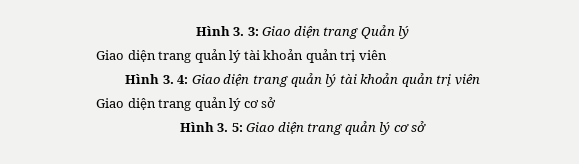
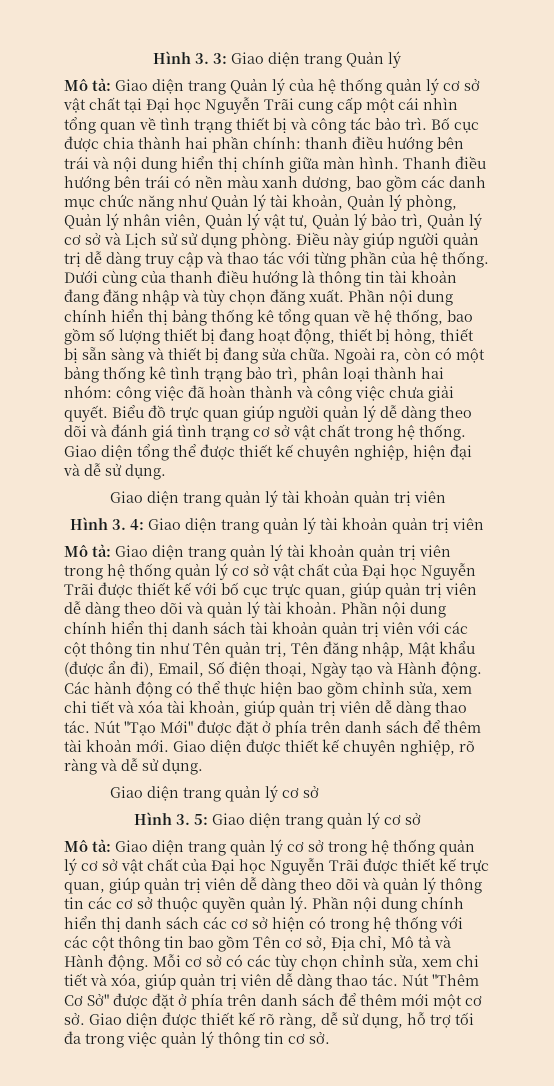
(410, 32) none -> [64,78,480,95] [63,97,458,114] [64,116,479,134] [64,136,464,153] [64,155,486,173] [64,175,486,192] [64,194,457,211] [64,213,482,230] [64,232,479,249] [64,251,489,268] [64,270,457,287] [64,289,453,306] [64,308,473,326] [64,328,474,345] [64,347,485,364] [64,366,444,383] [64,385,454,402] [64,404,472,422] [64,424,466,441] [64,443,472,461] [63,463,166,480] // Mô tả: Giao diện trang Quản lý của hệ thống quản lý cơ sở vật chất tại Đại học Nguyễn Trãi cung cấp một cái nhìn tổng quan về tình trạng thiết bị và công tác bảo trì. Bố cục được chia thành hai phần chính: thanh điều hướng bên trái và nội dung hiển thị chính giữa màn hình. Thanh điều hướng bên trái có nền màu xanh dương, bao gồm các danh mục chức năng như Quản lý tài khoản, Quản lý phòng, Quản lý nhân viên, Quản lý vật tư, Quản lý bảo trì, Quản lý cơ sở và Lịch sử sử dụng phòng. Điều này giúp người quản trị dễ dàng truy cập và thao tác với từng phần của hệ thống. Dưới cùng của thanh điều hướng là thông tin tài khoản đang đăng nhập và tùy chọn đăng xuất. Phần nội dung chính hiển thị bảng thống kê tổng quan về hệ thống, bao gồm số lượng thiết bị đang hoạt động, thiết bị hỏng, thiết bị sẵn sàng và thiết bị đang sửa chữa. Ngoài ra, còn có một bảng thống kê tình trạng bảo trì, phân loại thành hai nhóm: công việc đã hoàn thành và công việc chưa giải quyết. Biểu đồ trực quan giúp người quản lý dễ dàng theo dõi và đánh giá tình trạng cơ sở vật chất trong hệ thống. Giao diện tổng thể được thiết kế chuyên nghiệp, hiện đại và dễ sử dụng.
(480, 79) none -> [64,544,451,561] [64,563,476,580] [64,582,477,599] [64,601,446,618] [64,620,468,638] [64,640,475,658] [64,660,482,678] [64,680,472,698] [64,700,467,717] [64,719,481,737] [64,739,475,756] [64,758,203,775] // Mô tả: Giao diện trang quản lý tài khoản quản trị viên trong hệ thống quản lý cơ sở vật chất của Đại học Nguyễn Trãi được thiết kế với bố cục trực quan, giúp quản trị viên dễ dàng theo dõi và quản lý tài khoản. Phần nội dung chính hiển thị danh sách tài khoản quản trị viên với các cột thông tin như Tên quản trị, Tên đăng nhập, Mật khẩu (được ẩn đi), Email, Số điện thoại, Ngày tạo và Hành động. Các hành động có thể thực hiện bao gồm chỉnh sửa, xem chi tiết và xóa tài khoản, giúp quản trị viên dễ dàng thao tác. Nút "Tạo Mới" được đặt ở phía trên danh sách để thêm tài khoản mới. Giao diện được thiết kế chuyên nghiệp, rõ ràng và dễ sử dụng.
(427, 126) none -> [64,839,475,856] [64,858,489,875] [64,877,482,894] [64,896,464,913] [64,915,463,933] [64,935,451,952] [64,954,479,971] [64,973,479,990] [64,992,482,1010] [64,1012,474,1029] [64,1031,330,1048] // Mô tả: Giao diện trang quản lý cơ sở trong hệ thống quản lý cơ sở vật chất của Đại học Nguyễn Trãi được thiết kế trực quan, giúp quản trị viên dễ dàng theo dõi và quản lý thông tin các cơ sở thuộc quyền quản lý. Phần nội dung chính hiển thị danh sách các cơ sở hiện có trong hệ thống với các cột thông tin bao gồm Tên cơ sở, Địa chỉ, Mô tả và Hành động. Mỗi cơ sở có các tùy chọn chỉnh sửa, xem chi tiết và xóa, giúp quản trị viên dễ dàng thao tác. Nút "Thêm Cơ Sở" được đặt ở phía trên danh sách để thêm mới một cơ sở. Giao diện được thiết kế rõ ràng, dễ sử dụng, hỗ trợ tối đa trong việc quản lý thông tin cơ sở.

